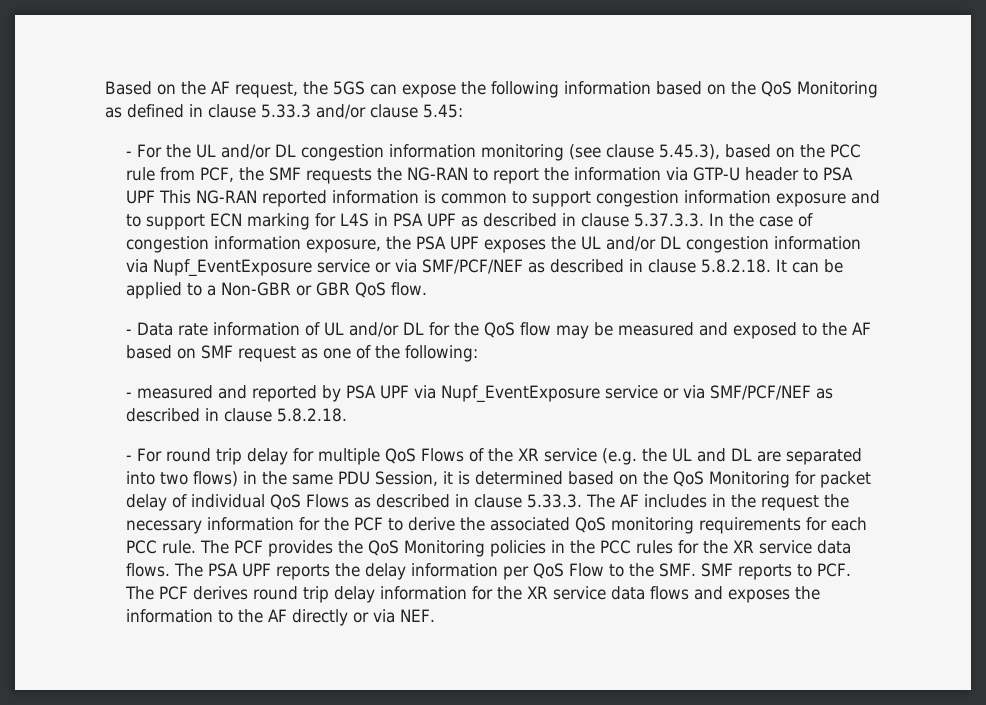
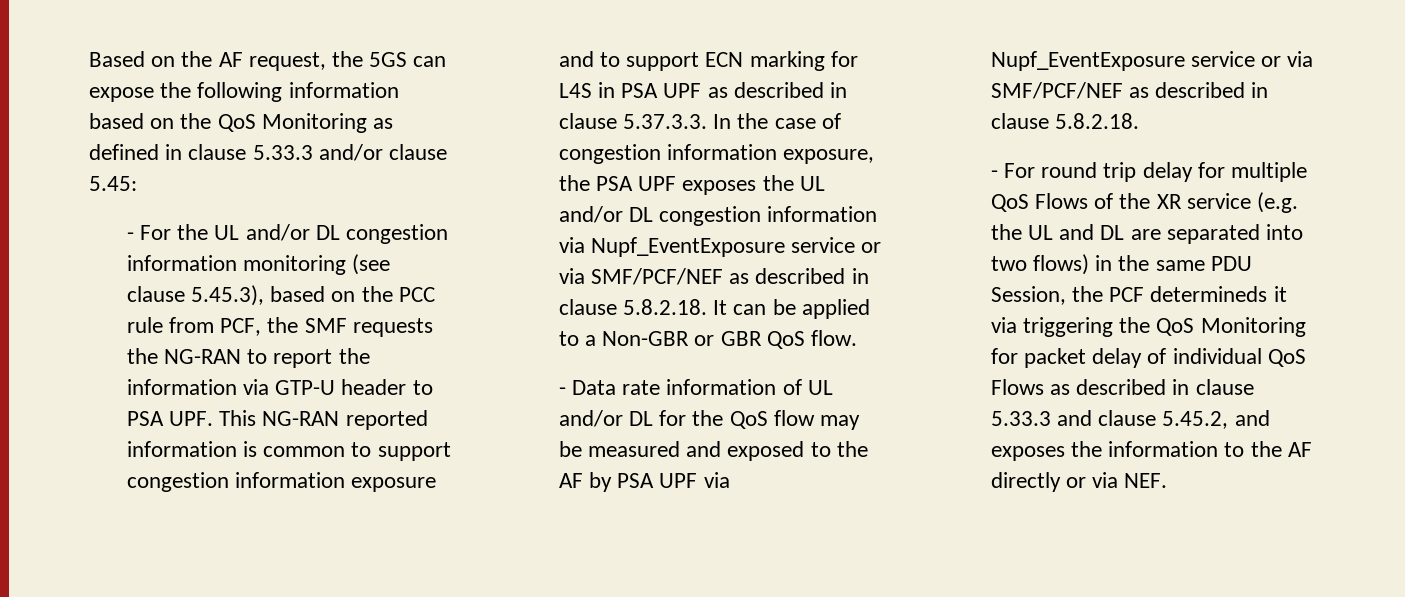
[126,190,156,204] UPF -> [168,411,213,426] UPF.
[126,345,479,362] [126,385,318,402] based on SMF request as one of the following: // - measured and reported -> (583, 480) none
[443,471,639,485] it is determined based on -> [1071,286,1287,302] [990,317,1113,337] the PCF determineds it via triggering
[527,494,850,511] [126,517,868,534] [126,540,852,557] [126,563,852,580] [125,586,690,603] 5.33.3. The AF includes in the request the necessary information for the PCF to derive the associated QoS monitoring requirements for each PCC rule. The PCF provides the QoS Monitoring policies in the PCC rules for the XR service data flows. The PSA UPF reports the delay information per QoS Flow to the SMF. SMF reports to PCF. The PCF derives round trip delay information for the XR service data flows -> [990,410,1229,429] 5.33.3 and clause 5.45.2,

